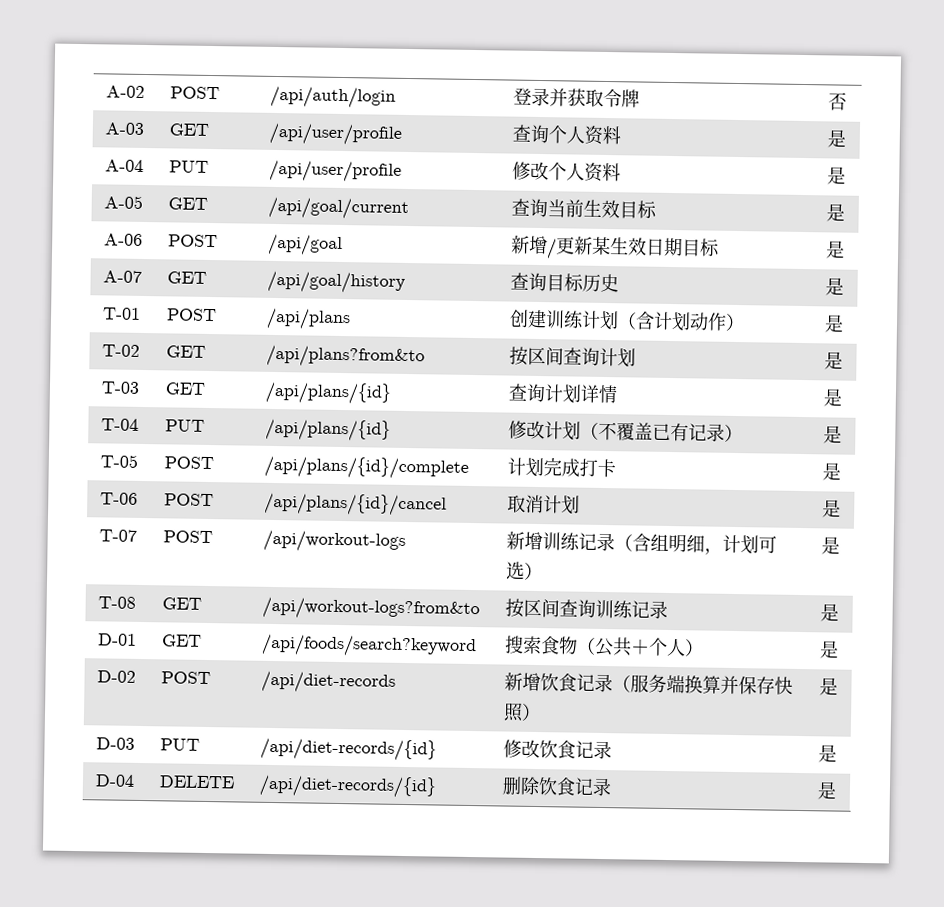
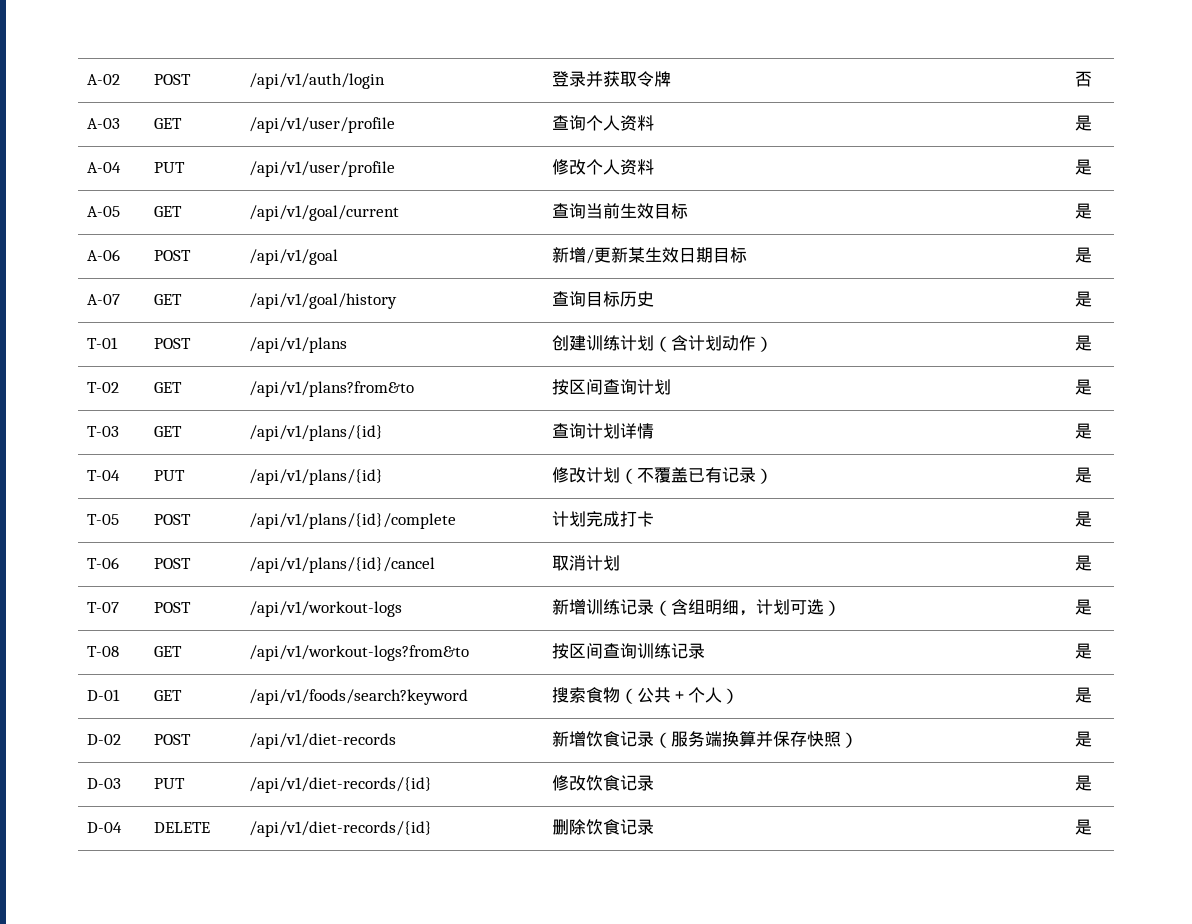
[269,85,396,109] /api/auth/login -> [249,73,386,89] /api/v1/auth/login
[268,122,402,146] /api/user/profile -> [249,117,396,133] /api/v1/user/profile
[268,159,402,183] /api/user/profile -> [249,161,396,177] /api/v1/user/profile
[267,196,409,221] /api/goal/current -> [249,205,400,221] /api/v1/goal/current
[266,233,343,257] /api/goal -> [249,249,339,265] /api/v1/goal
[266,270,406,294] /api/goal/history -> [249,293,398,309] /api/v1/goal/history
[265,307,351,331] /api/plans -> [249,337,348,353] /api/v1/plans
[265,344,425,369] /api/plans?from&to -> [249,381,415,397] /api/v1/plans?from&to
[264,381,392,405] /api/plans/{id} -> [249,425,384,441] /api/v1/plans/{id}
[264,418,391,442] /api/plans/{id} -> [249,469,384,485] /api/v1/plans/{id}
[263,455,469,480] /api/plans/{id}/complete -> [249,513,457,529] /api/v1/plans/{id}/complete
[263,492,447,517] /api/plans/{id}/cancel -> [249,557,436,573] /api/v1/plans/{id}/cancel
[262,529,406,554] /api/workout-logs -> [249,601,403,617] /api/v1/workout-logs
[261,596,480,622] /api/workout-logs?from&to -> [249,645,470,661] /api/v1/workout-logs?from&to
[260,633,477,659] /api/foods/search?keyword -> [249,689,469,705] /api/v1/foods/search?keyword
[260,670,396,694] /api/diet-records -> [249,733,397,749] /api/v1/diet-records
[259,737,437,762] /api/diet-records/{id} -> [249,777,433,793] /api/v1/diet-records/{id}
[258,774,437,799] /api/diet-records/{id} -> [249,821,433,837] /api/v1/diet-records/{id}

